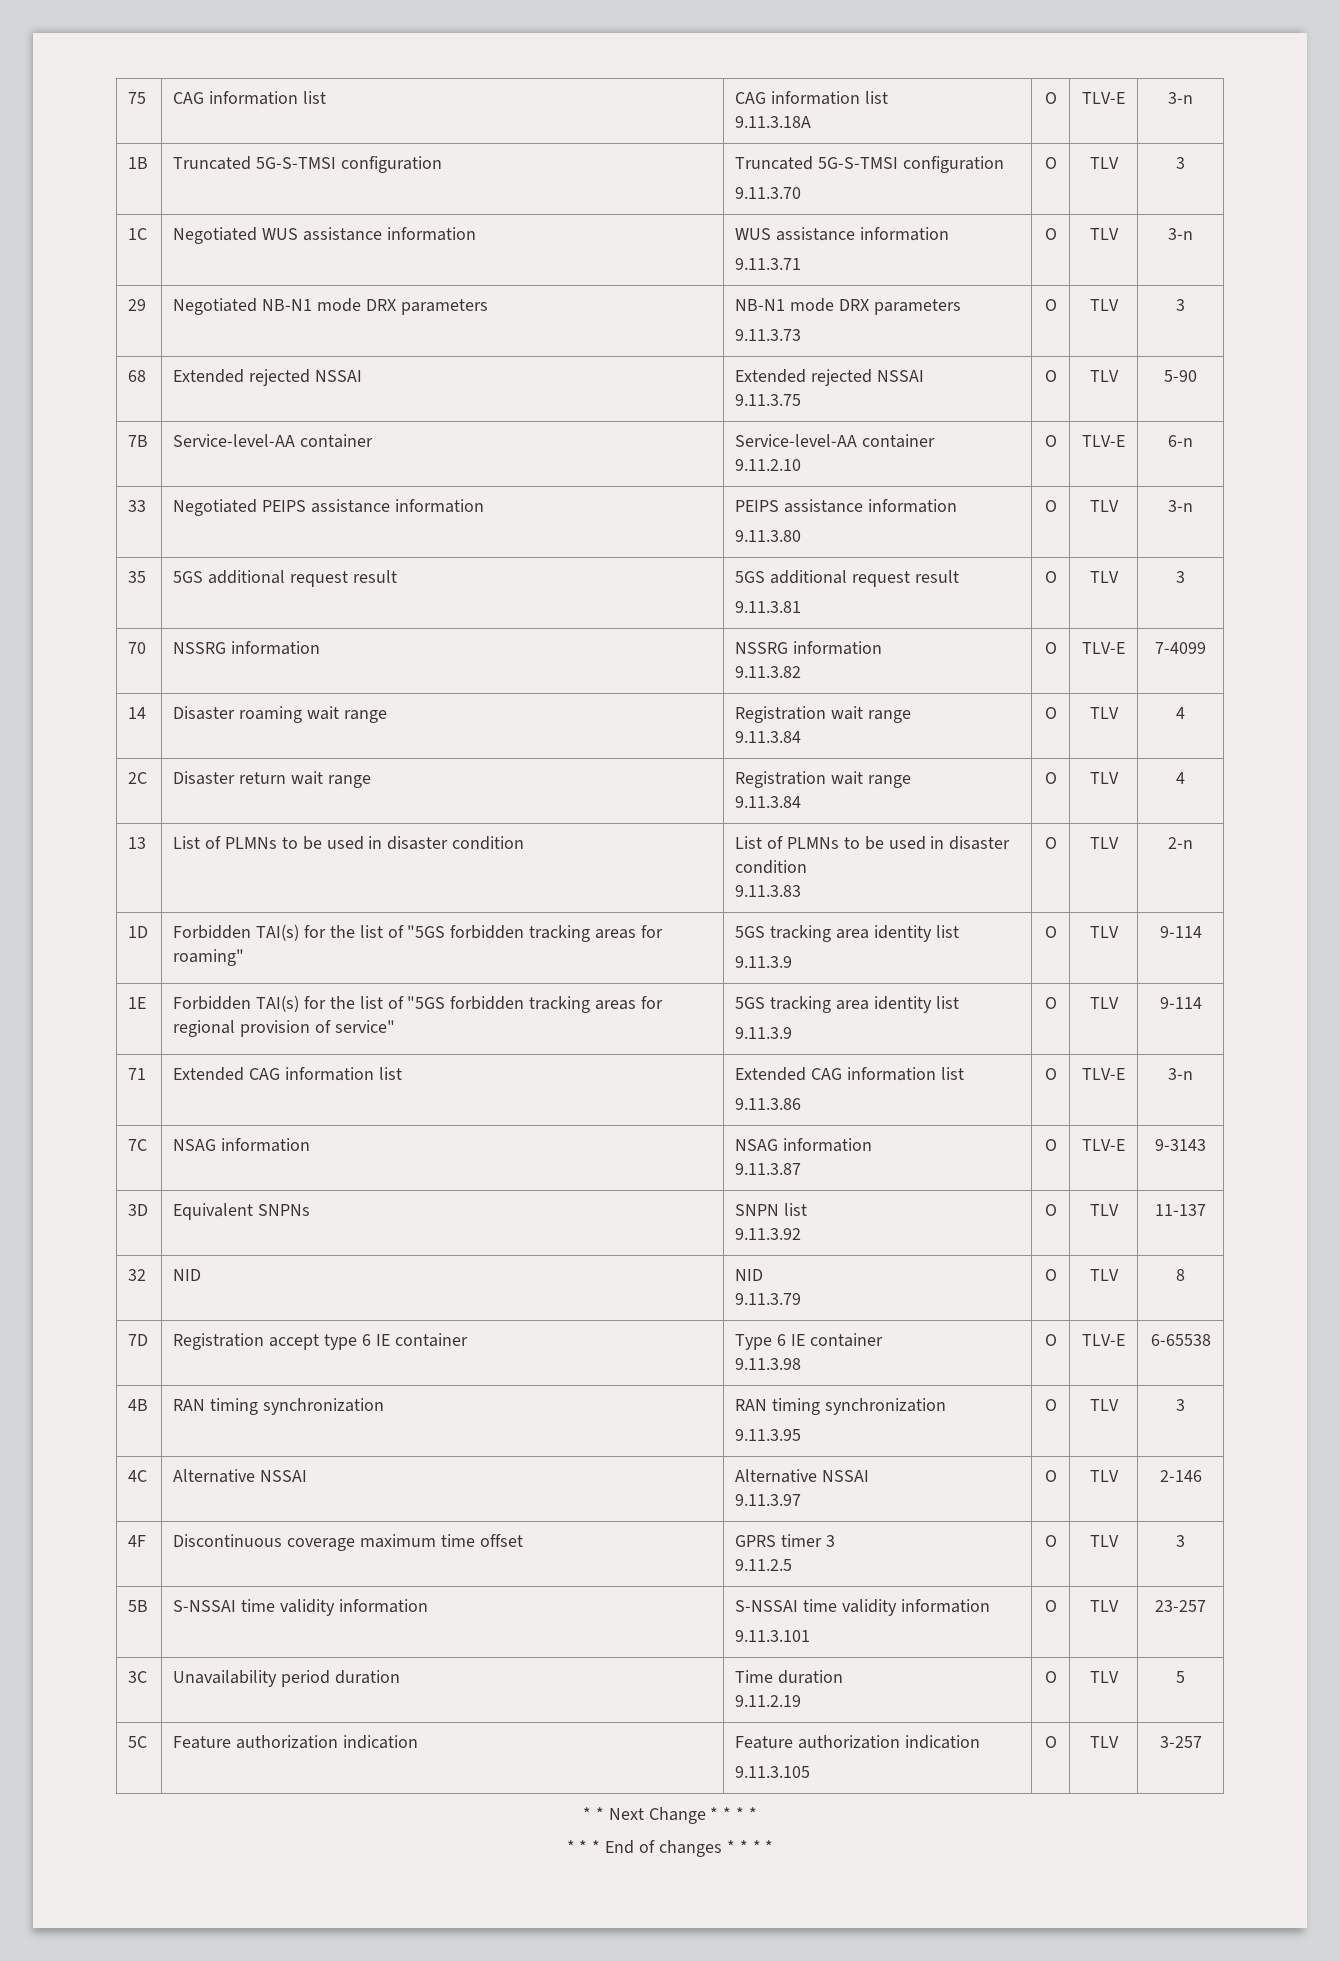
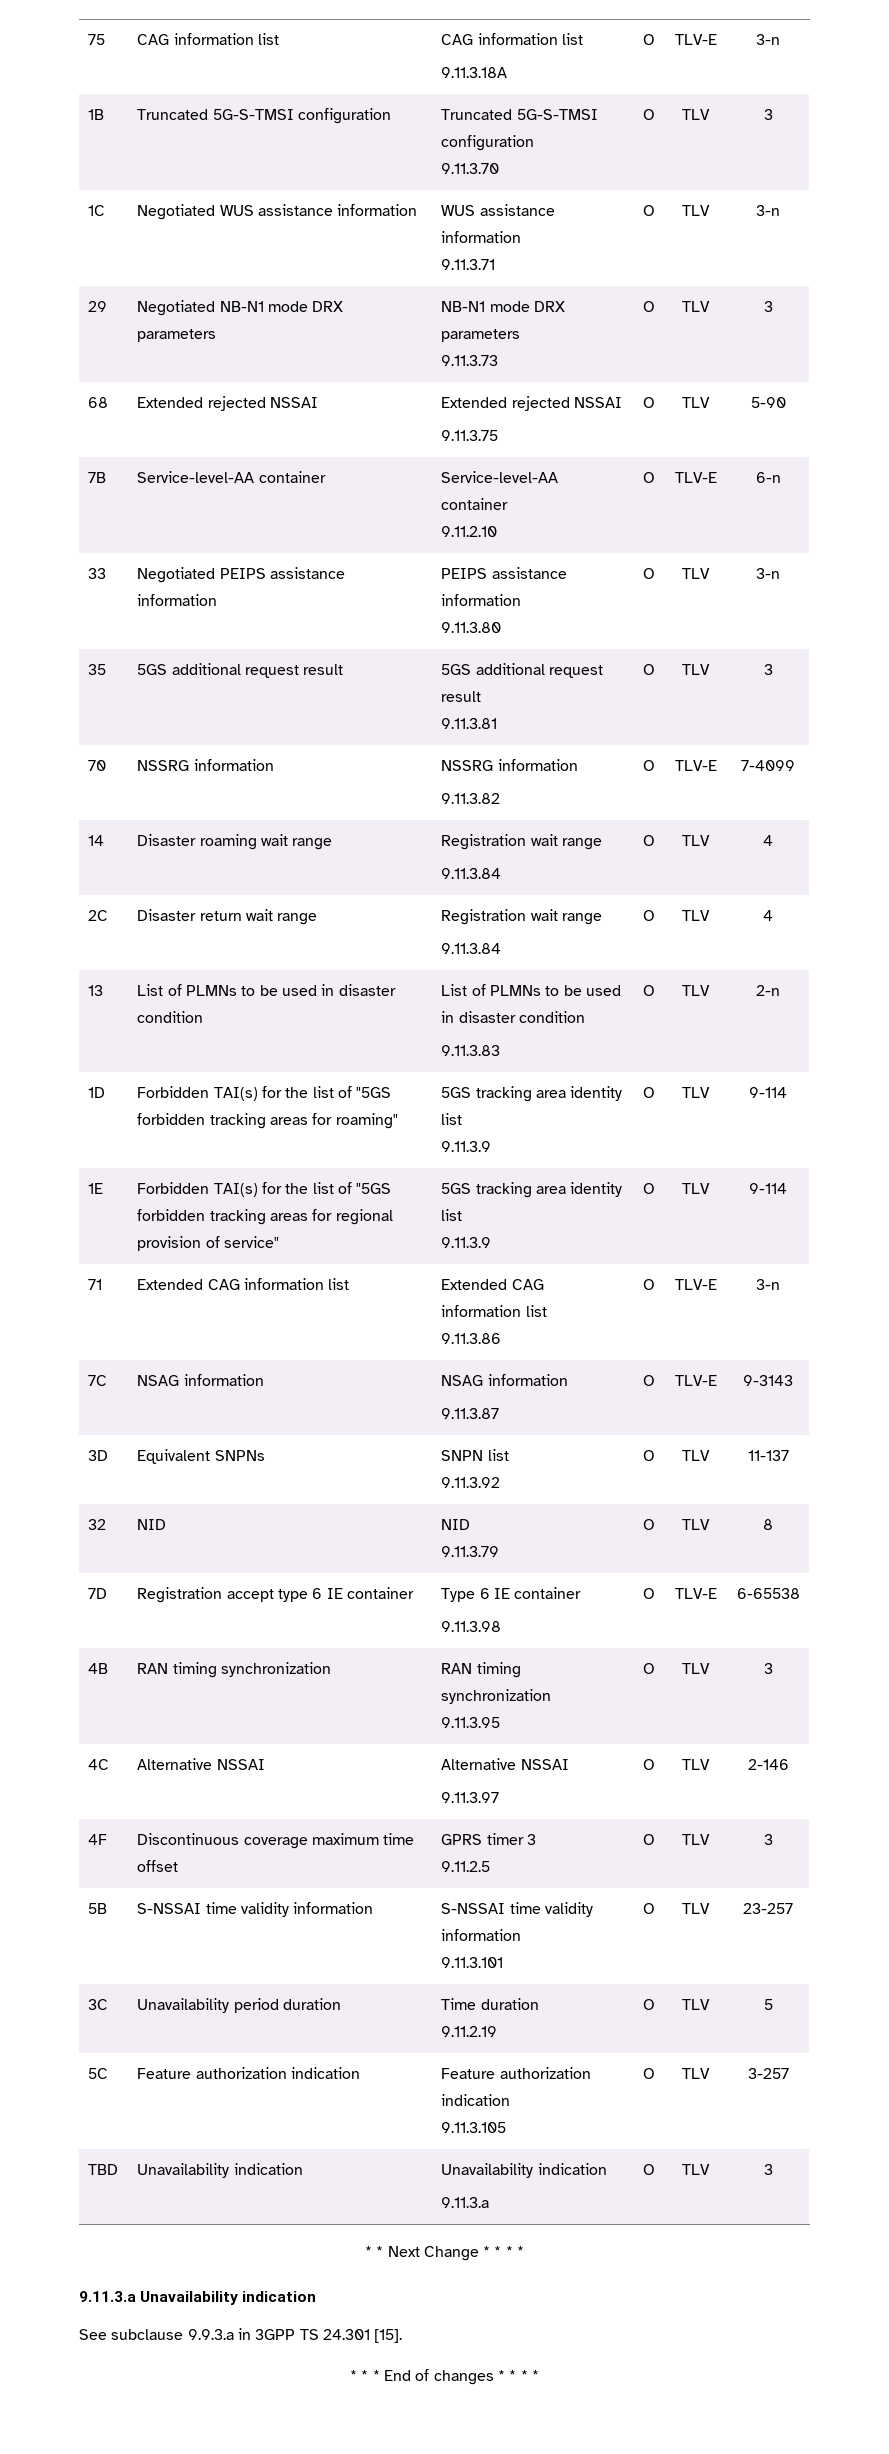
(1202, 1742) none -> [88,2164,119,2175] [137,2163,303,2178] [441,2163,607,2178] [441,2197,490,2208] [642,2164,655,2175] [682,2164,710,2175] [763,2164,773,2175] // TBD | Unavailability indication | Unavailability indication // 9.11.3.a | O | TLV | 3
(758, 1813) none -> [79,2291,317,2305] [79,2328,403,2343] // 9.11.3.a Unavailability indication // See subclause 9.9.3.a in 3GPP TS 24.301 [15].

